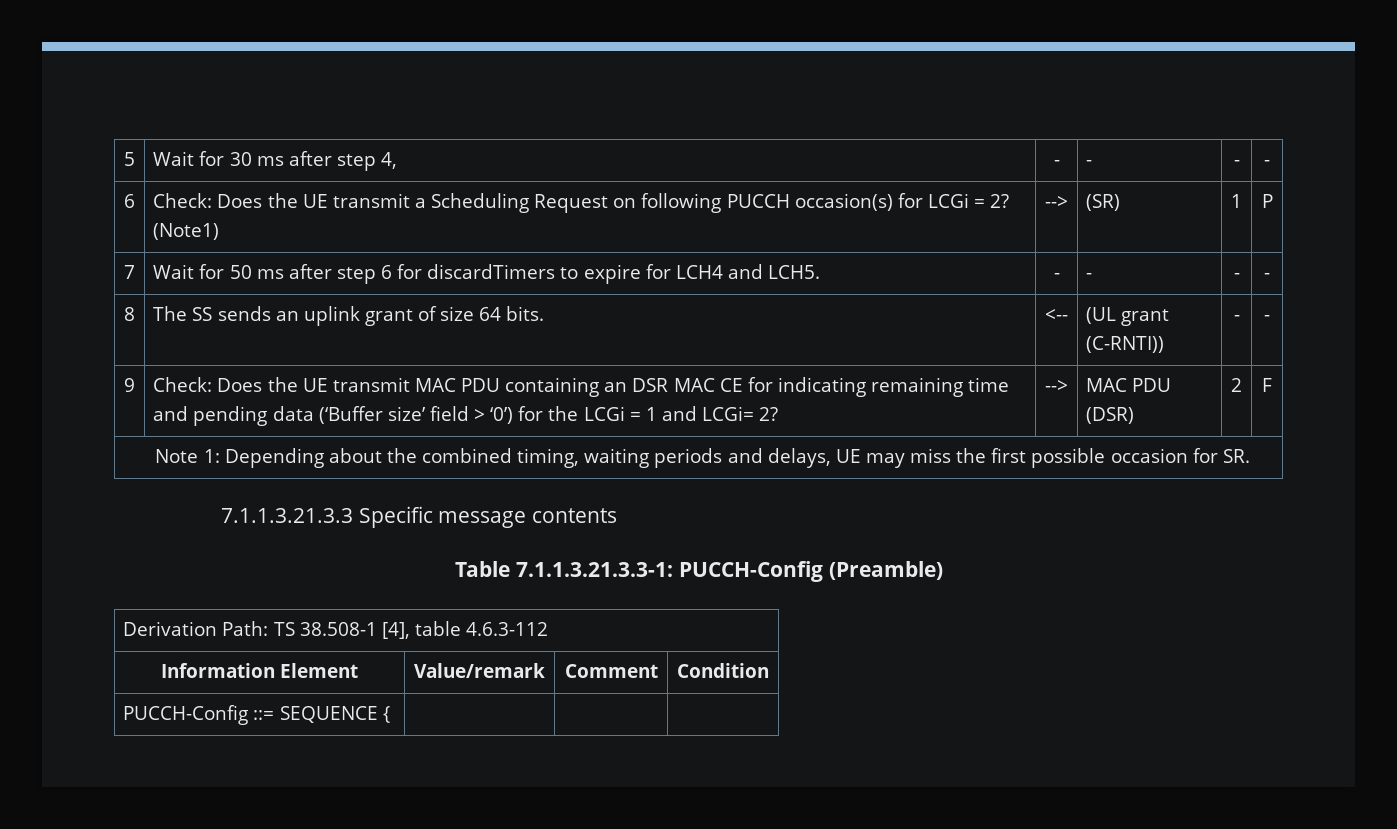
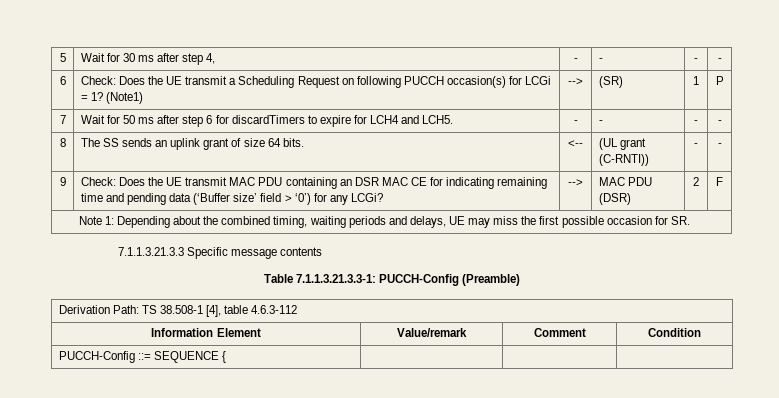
[990,194,1010,208] 2? -> [90,92,103,101] 1?
[548,406,779,421] the LCGi = 1 and LCGi= 2? -> [329,193,383,205] any LCGi?

